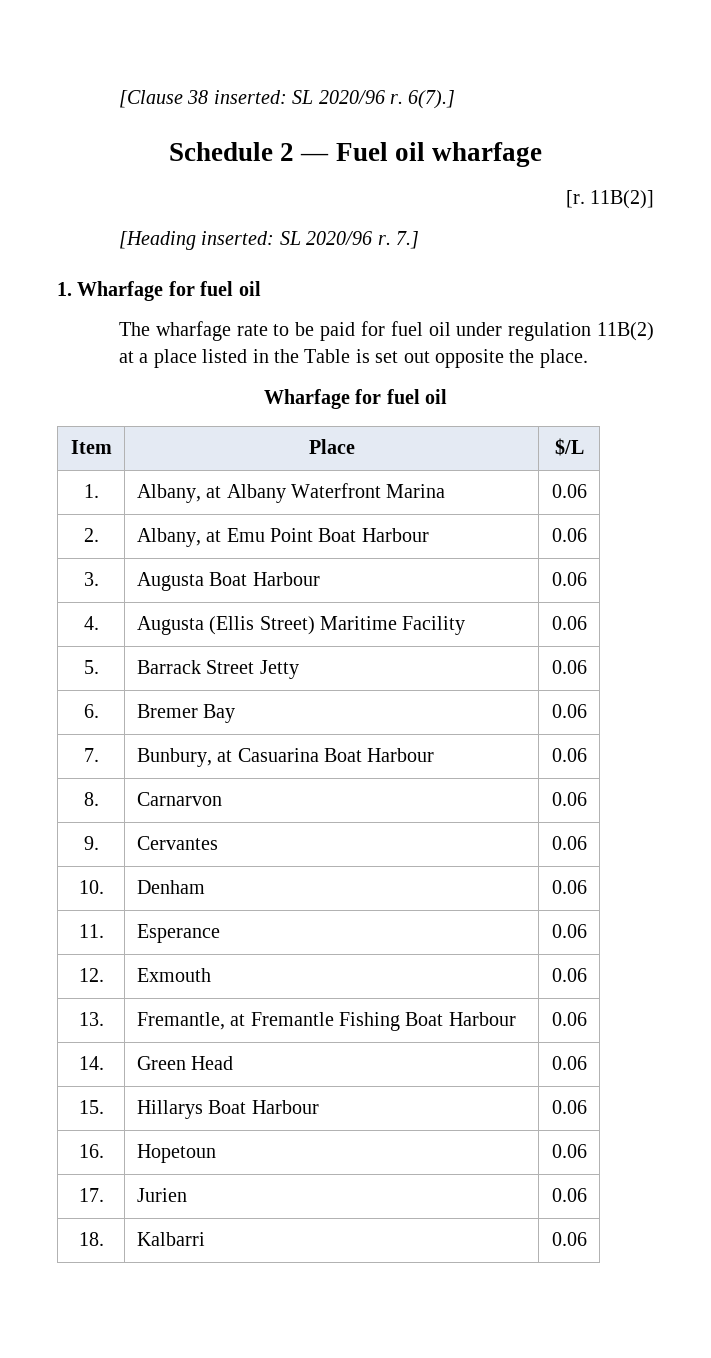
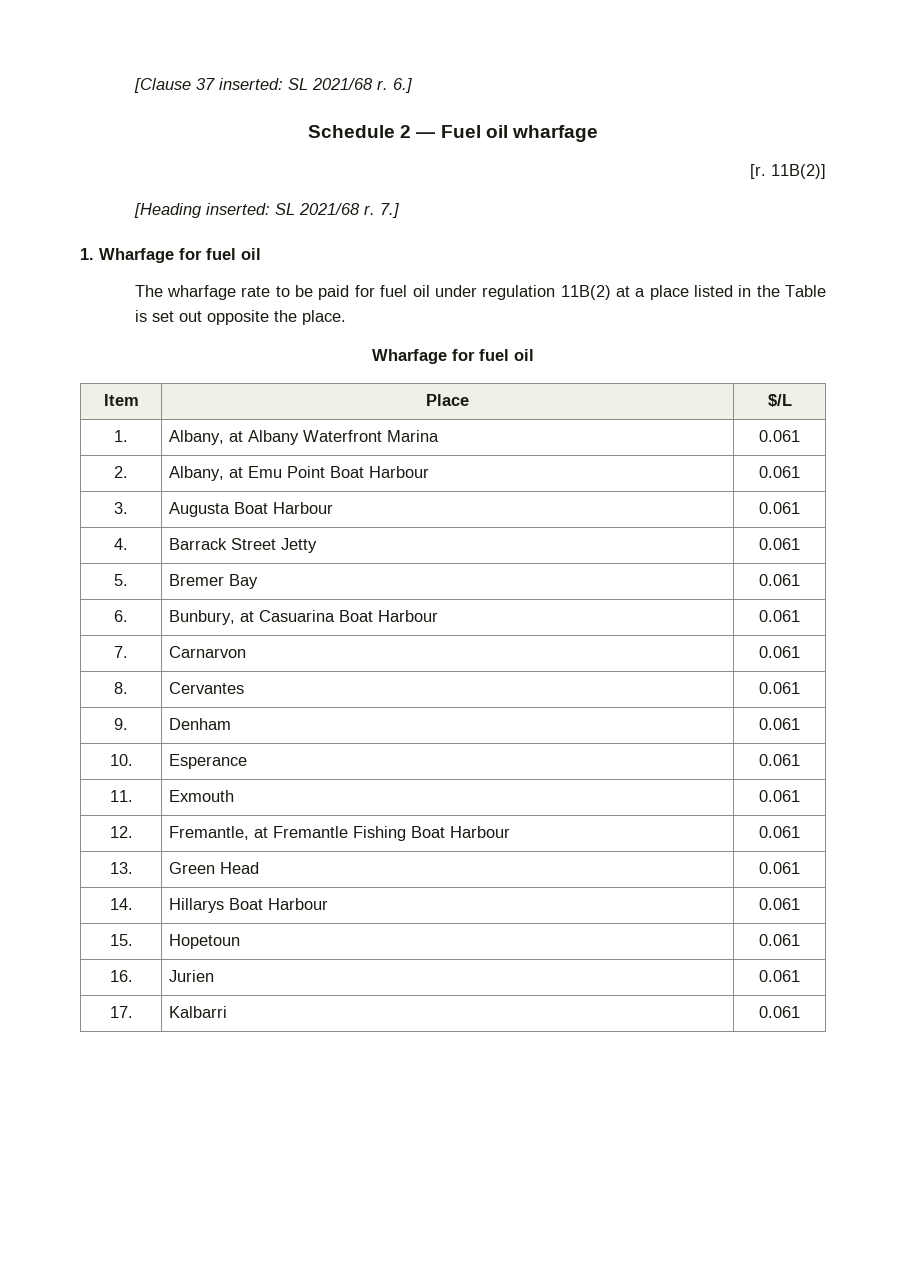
[187,90,456,109] 38 inserted: SL 2020/96 r. 6(7).] -> [195,78,412,93] 37 inserted: SL 2021/68 r. 6.]
[306,231,373,245] 2020/96 -> [298,203,360,215] 2021/68
[551,484,587,498] 0.06 -> [759,430,800,442] 0.061
[551,528,587,542] 0.06 -> [759,466,800,478] 0.061
[551,572,587,586] 0.06 -> [759,502,800,514] 0.061
[136,616,466,635] [551,616,587,630] [83,660,99,674] | Augusta (Ellis Street) Maritime Facility | 0.06 // 5. -> (128, 544) none
[551,660,587,674] [83,704,99,718] 0.06 // 6. -> [759,538,800,550] [114,574,128,586] 0.061 // 5.
[551,704,587,718] [83,748,99,762] 0.06 // 7. -> [759,574,800,586] [114,610,128,622] 0.061 // 6.
[551,748,587,762] 0.06 -> [759,610,800,622] [114,646,128,658] [168,646,246,658] [759,646,800,658] 0.061 // 7. | Carnarvon | 0.061
[136,792,222,806] [551,792,587,806] Carnarvon | 0.06 -> [168,682,244,694] [759,682,800,694] Cervantes | 0.061
[136,836,218,850] [551,836,587,850] Cervantes | 0.06 -> [168,718,231,730] [759,718,800,730] Denham | 0.061
[136,880,205,894] [551,880,587,894] Denham | 0.06 -> [168,754,247,769] [759,754,800,766] Esperance | 0.061
[136,924,220,943] [551,924,587,938] Esperance | 0.06 -> [168,790,234,802] [759,790,800,802] Exmouth | 0.061
[136,968,211,982] [551,968,587,982] [78,1012,104,1026] | Exmouth | 0.06 // 13. -> (133, 832) none
[551,1012,587,1026] [78,1056,104,1070] 0.06 // 14. -> [759,826,800,838] [109,862,133,874] 0.061 // 13.
[551,1056,587,1070] [78,1100,104,1114] 0.06 // 15. -> [759,862,800,874] [109,898,133,910] 0.061 // 14.
[551,1100,587,1114] 0.06 -> [759,898,800,910] [109,934,133,946] [168,934,240,949] [759,934,800,946] 0.061 // 15. | Hopetoun | 0.061
[136,1144,216,1163] [551,1144,587,1158] Hopetoun | 0.06 -> [168,970,214,982] [759,970,800,982] Jurien | 0.061
[136,1188,187,1202] [551,1188,587,1202] [78,1232,104,1246] | Jurien | 0.06 // 18. -> (133, 1012) none
[551,1232,587,1246] 0.06 -> [759,1006,800,1018] 0.061

